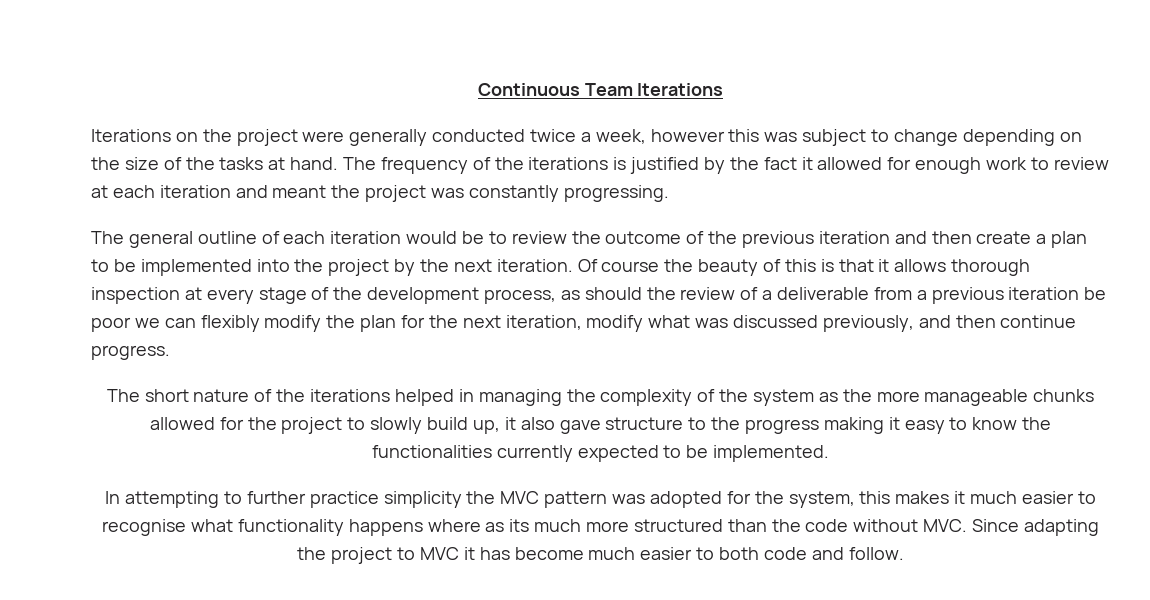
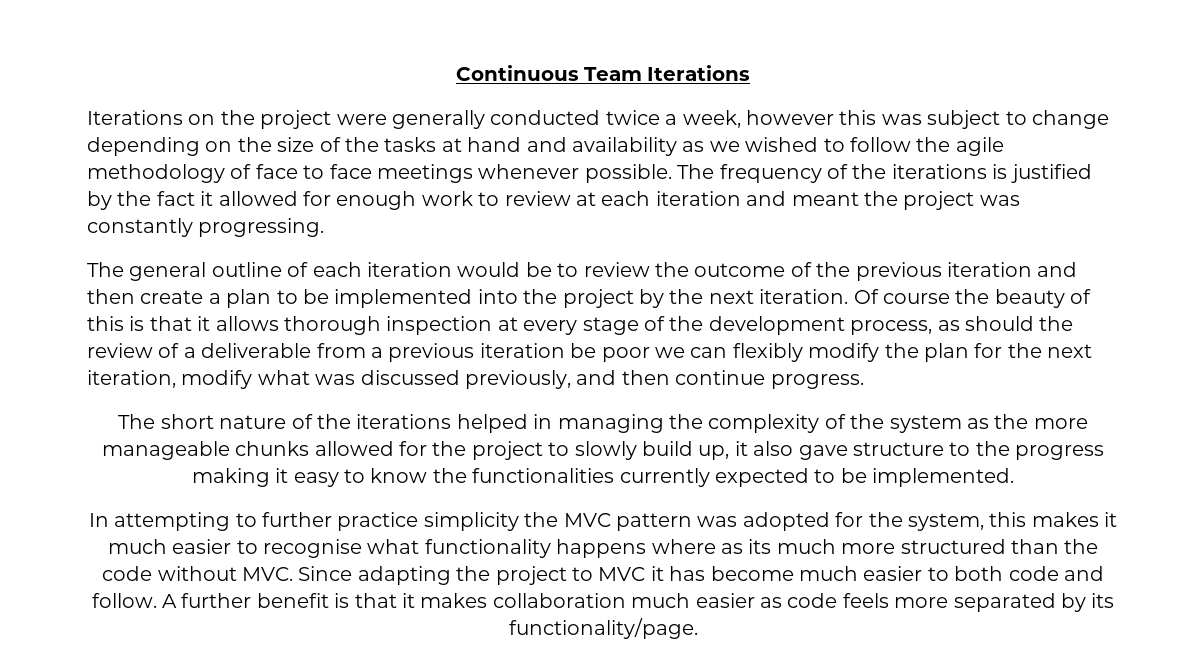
[290,157,339,170] hand. -> [467,137,1004,156] [87,164,672,183] hand and availability as we wished to follow the agile methodology of face to face meetings whenever possible.
(904, 553) none -> [161,593,1115,612] [508,618,698,639] A further benefit is that it makes collaboration much easier as code feels more separated by its functionality/page.

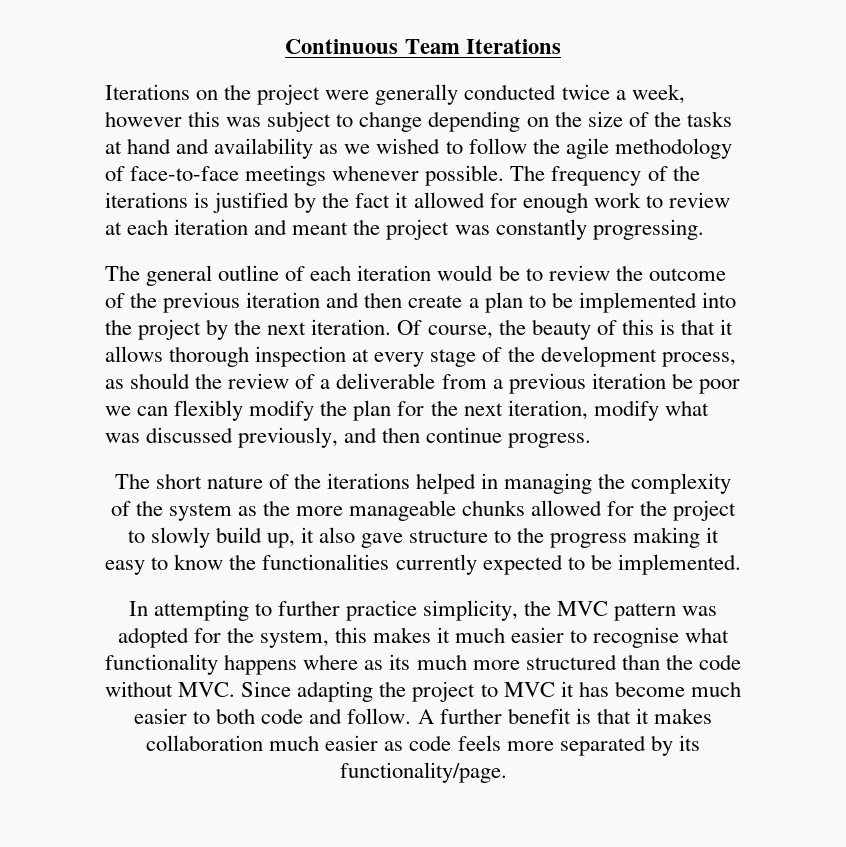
[255,164,372,179] face to face -> [130,166,240,181] face-to-face
[882,293,950,304] course -> [427,325,493,339] course,
[423,512,519,531] simplicity -> [423,600,519,621] simplicity,

